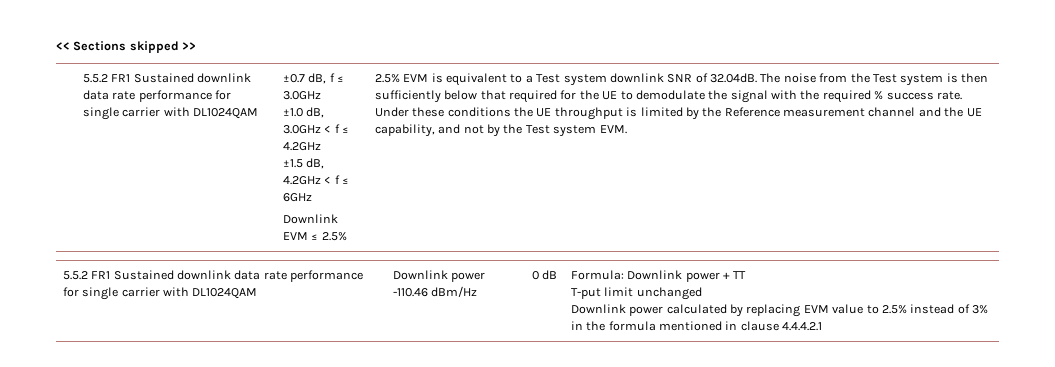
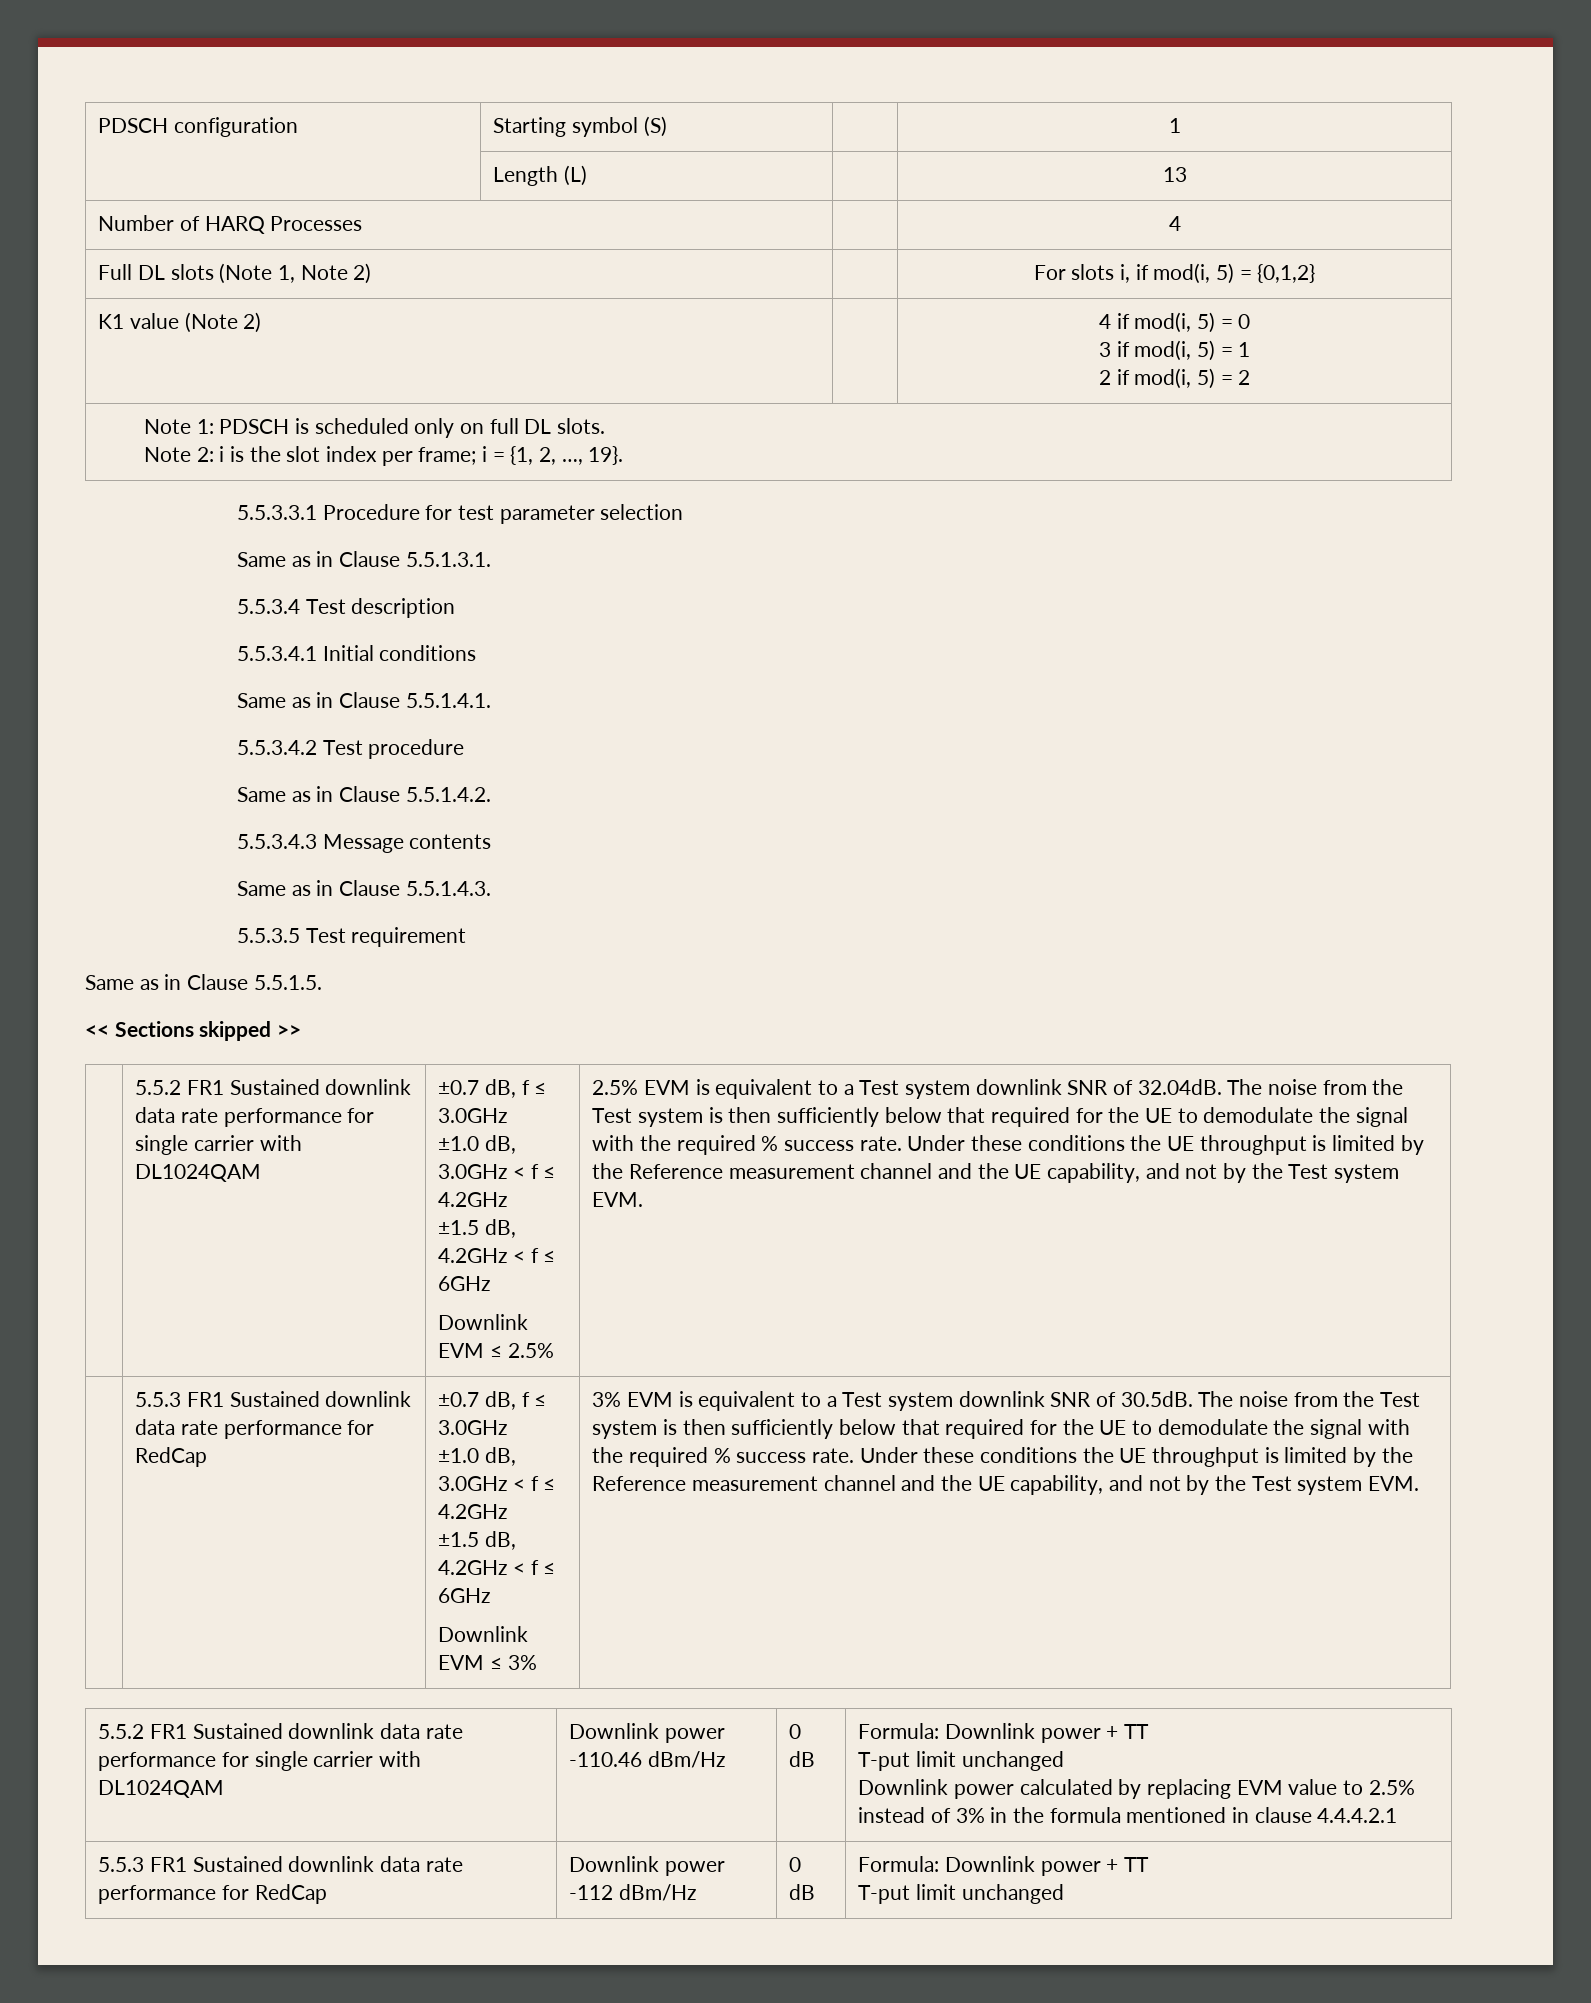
(56, 46) none -> [98,117,299,137] [493,116,667,137] [1168,118,1181,133] [493,165,588,186] [1162,167,1187,182] [98,215,363,234] [1168,216,1181,231] [98,263,372,284] [1033,263,1316,284] [98,312,262,333] [1098,312,1251,333] [1098,340,1251,361] [1098,368,1251,389] [143,418,606,438] [143,446,624,466] [236,504,684,524] [236,551,491,567] [236,598,456,618] [236,645,477,661] [236,692,491,708] [236,739,465,759] [236,786,491,802] [236,834,492,853] [236,880,491,896] [236,927,467,947] [85,974,322,990] PDSCH configuration | Starting symbol (S) | | 1 // | Length (L) | | 13 // Number of HARQ Processes | | 4 // Full DL slots (Note 1, Note 2) | | For slots i, if mod(i, 5) = {0,1,2} // K1 value (Note 2) | | 4 if mod(i, 5) = 0 // 3 if mod(i, 5) = 1 // 2 if mod(i, 5) = 2 // Note 1: PDSCH is scheduled only on full DL slots. // Note 2: i is the slot index per frame; i = {1, 2, …, 19}. // 5.5.3.3.1 Procedure for test parameter selection // Same as in Clause 5.5.1.3.1. // 5.5.3.4 Test description // 5.5.3.4.1 Initial conditions // Same as in Clause 5.5.1.4.1. // 5.5.3.4.2 Test procedure // Same as in Clause 5.5.1.4.2. // 5.5.3.4.3 Message contents // Same as in Clause 5.5.1.4.3. // 5.5.3.5 Test requirement // Same as in Clause 5.5.1.5. //
(627, 129) none -> [135,1391,412,1407] [135,1419,375,1439] [135,1447,208,1467] [438,1391,547,1410] [438,1420,508,1435] [438,1447,517,1466] [438,1476,556,1491] [438,1504,508,1519] [438,1531,517,1550] [438,1560,556,1575] [438,1588,491,1603] [438,1626,529,1642] [438,1655,537,1670] [592,1391,1421,1411] [592,1419,1410,1439] [592,1447,1413,1467] [592,1475,1420,1495] // | 5.5.3 FR1 Sustained downlink data rate performance for RedCap | ±0.7 dB, f ≤ 3.0GHz // ±1.0 dB, 3.0GHz < f ≤ 4.2GHz // ±1.5 dB, 4.2GHz < f ≤ 6GHz // Downlink EVM ≤ 3% | 3% EVM is equivalent to a Test system downlink SNR of 30.5dB. The noise from the Test system is then sufficiently below that required for the UE to demodulate the signal with the required % success rate. Under these conditions the UE throughput is limited by the Reference measurement channel and the UE capability, and not by the Test system EVM.
(823, 326) none -> [98,1856,463,1872] [98,1884,327,1904] [569,1856,726,1876] [569,1884,697,1901] [789,1857,802,1872] [789,1884,816,1900] [858,1856,1150,1876] [858,1884,1064,1904] // 5.5.3 FR1 Sustained downlink data rate performance for RedCap | Downlink power -112 dBm/Hz | 0 dB | Formula: Downlink power + TT // T-put limit unchanged

